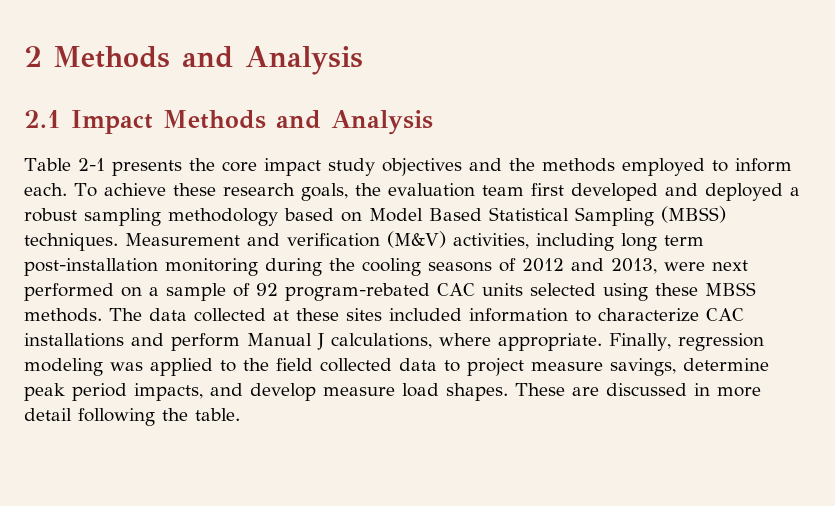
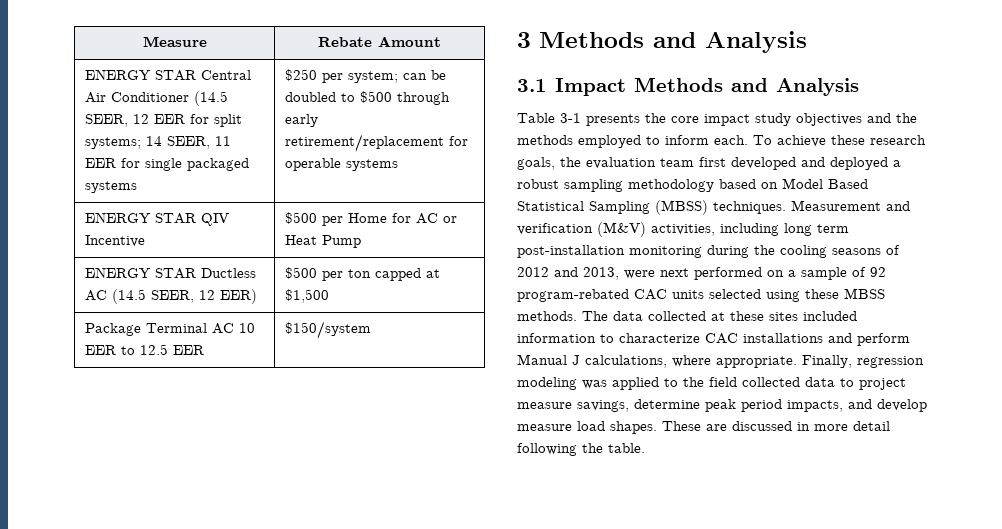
[24,46,363,75] [24,110,61,128] 2 Methods and Analysis // 2.1 -> [142,36,207,47] [318,36,441,47] [85,69,252,81] [85,91,229,106] [85,114,243,127] [85,136,232,149] [85,158,250,171] [85,181,138,193] [285,69,447,83] [285,91,451,105] [285,114,319,127] [285,134,469,152] [285,158,399,171] [85,212,230,226] [85,235,146,247] [285,212,458,226] [285,235,362,248] [85,267,257,279] [85,289,258,304] [285,267,441,281] [285,289,330,303] [85,323,256,336] [85,344,205,355] [285,321,372,339] [517,31,807,53] [517,79,547,92] Measure | Rebate Amount // ENERGY STAR Central Air Conditioner (14.5 SEER, 12 EER for split systems; 14 SEER, 11 EER for single packaged systems | $250 per system; can be doubled to $500 through early retirement/replacement for operable systems // ENERGY STAR QIV Incentive | $500 per Home for AC or Heat Pump // ENERGY STAR Ductless AC (14.5 SEER, 12 EER) | $500 per ton capped at $1,500 // Package Terminal AC 10 EER to 12.5 EER | $150/system // 3 Methods and Analysis // 3.1
[77,158,105,171] 2-1 -> [560,113,581,123] 3-1

